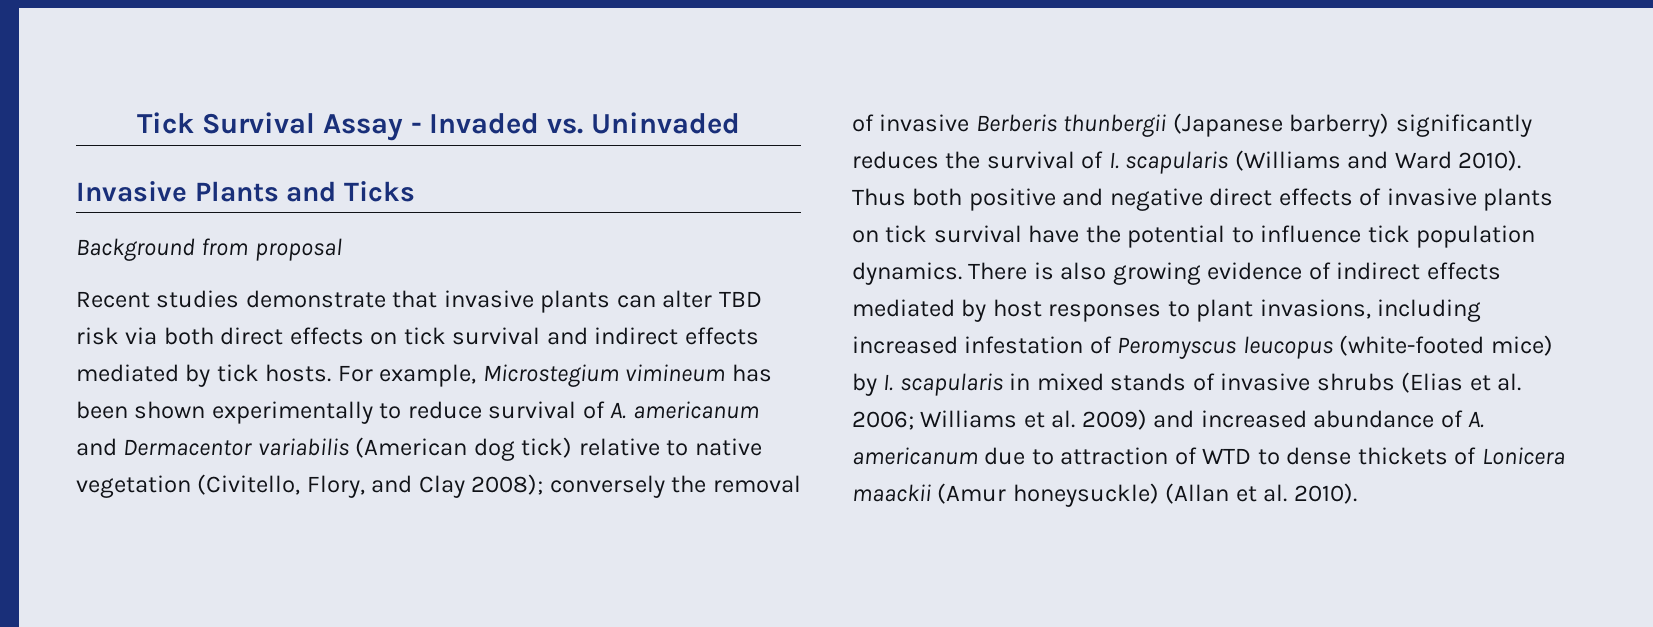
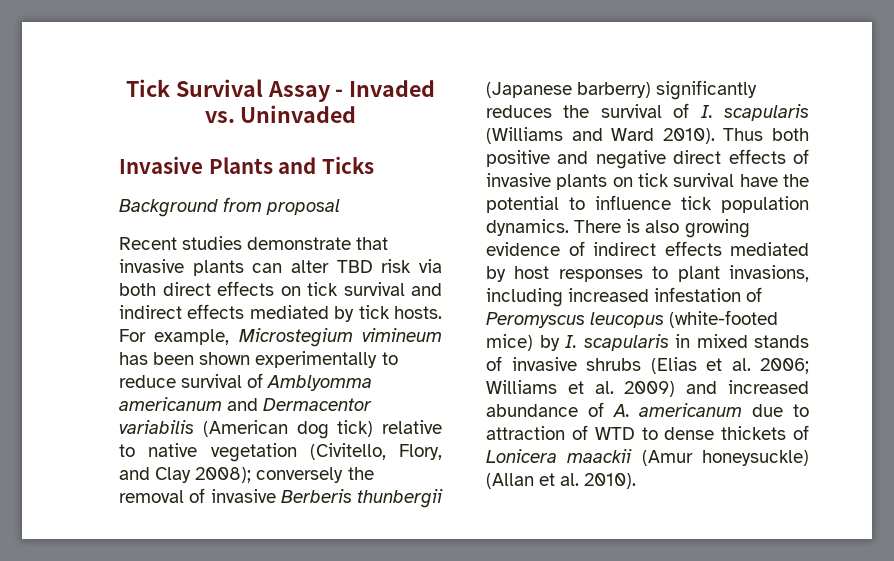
[610,402,627,419] A. -> [267,375,373,391] Amblyomma

